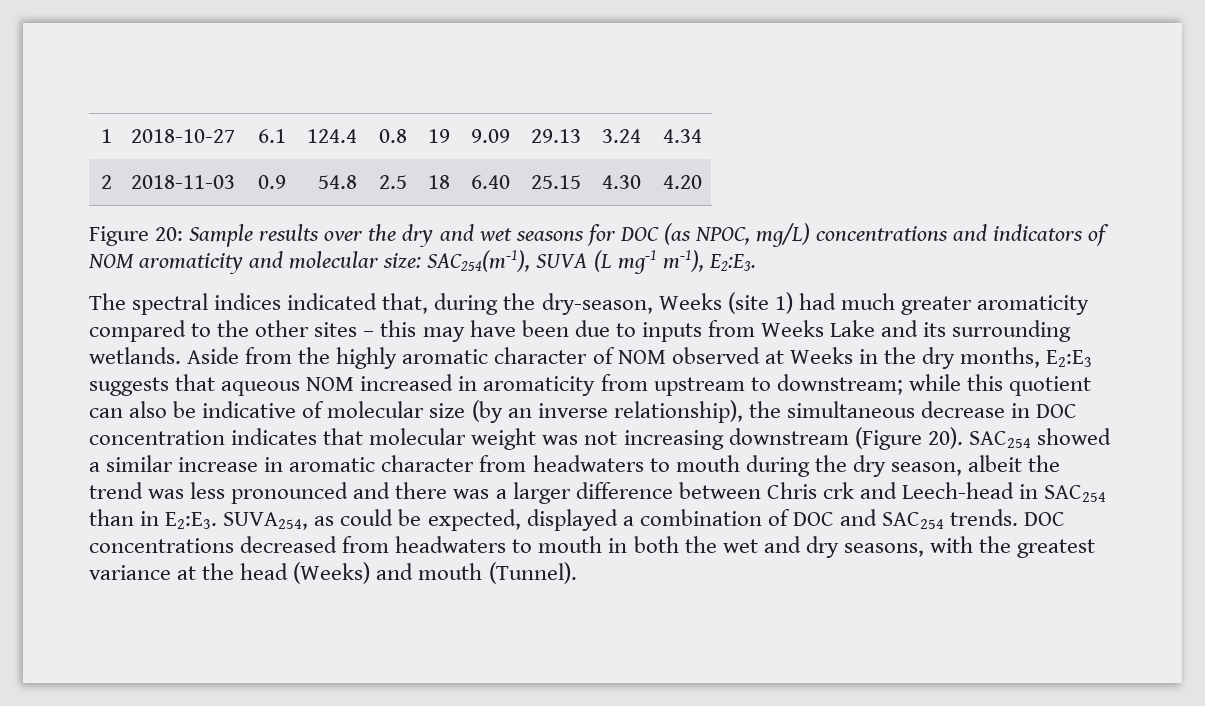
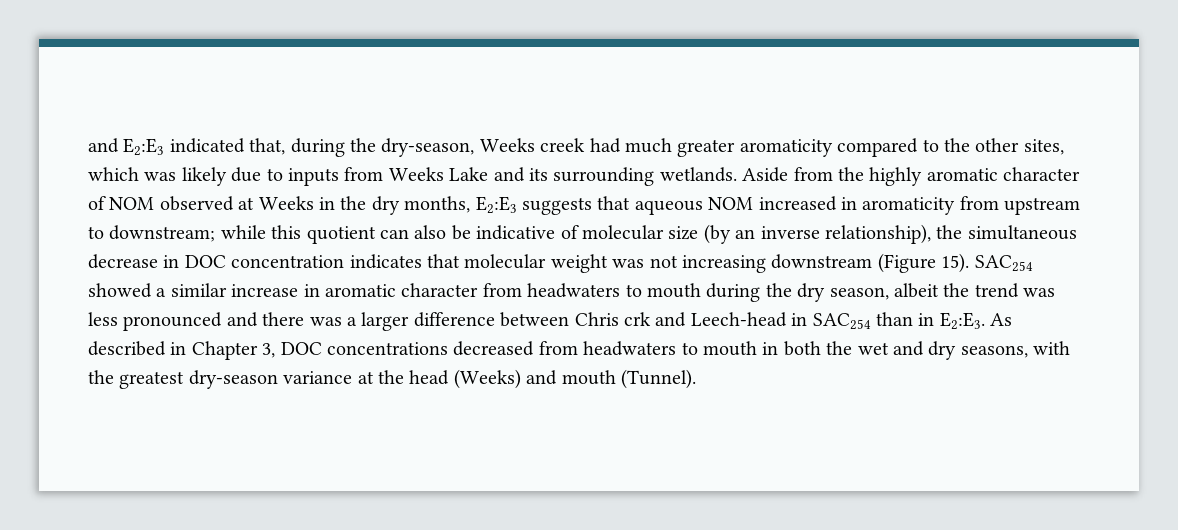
[100,129,112,143] [131,129,236,143] [257,129,286,143] [306,129,357,143] [378,129,407,143] [427,129,450,143] [470,129,510,143] [530,129,581,143] [601,129,641,143] [662,129,702,143] [100,175,112,189] [131,175,236,189] [257,175,286,189] [317,175,357,189] [378,175,407,189] [427,175,450,189] [470,175,510,189] [530,175,581,189] [601,175,641,189] [662,175,702,189] [89,223,1110,247] [88,250,756,274] [89,293,282,315] 1 | 2018-10-27 | 6.1 | 124.4 | 0.8 | 19 | 9.09 | 29.13 | 3.24 | 4.34 // 2 | 2018-11-03 | 0.9 | 54.8 | 2.5 | 18 | 6.40 | 25.15 | 4.30 | 4.20 // Figure 20: Sample results over the dry and wet seasons for DOC (as NPOC, mg/L) concentrations and indicators of NOM aromaticity and molecular size: SAC254(m-1), SUVA (L mg-1 m-1), E2:E3. // The spectral indices -> [88,138,165,156] and E2:E3
[727,292,793,314] (site 1) -> [540,138,586,152] creek
[314,320,569,342] sites – this may have been -> [1023,139,1064,155] [88,167,227,186] sites, which was likely
[927,427,963,449] 20). -> [941,253,970,273] 15).
[223,509,1019,531] SUVA254, as could be expected, displayed a combination of DOC and SAC254 trends. -> [990,313,1013,326] [88,341,276,360] As described in Chapter 3,
(1096, 548) none -> [188,370,278,389] dry-season

